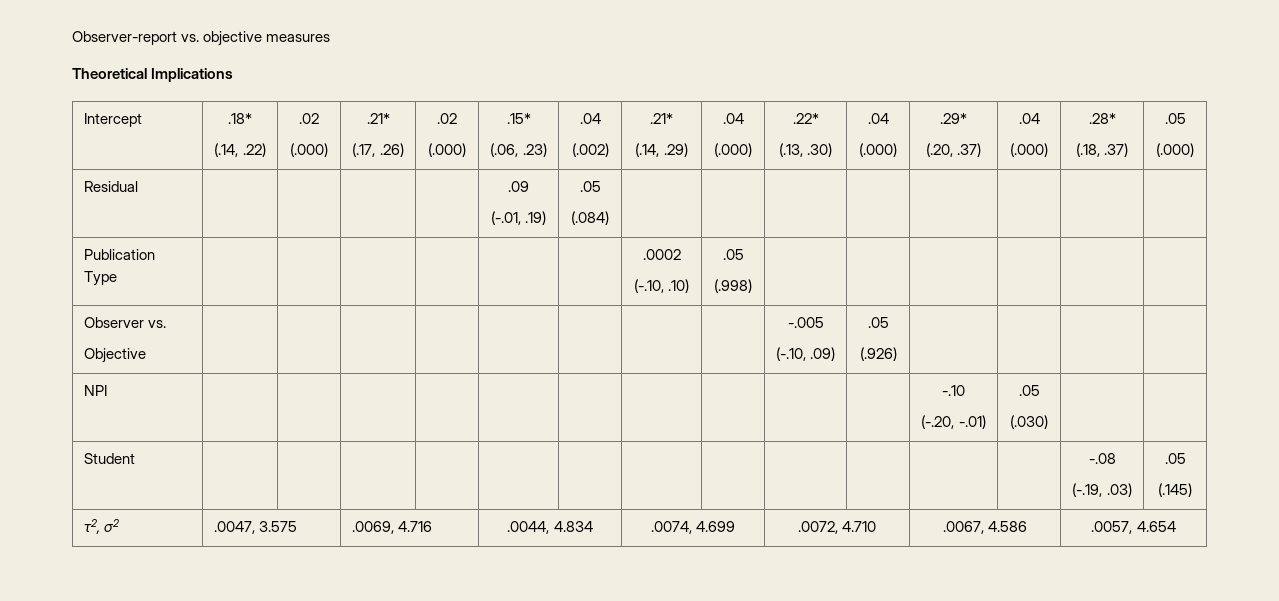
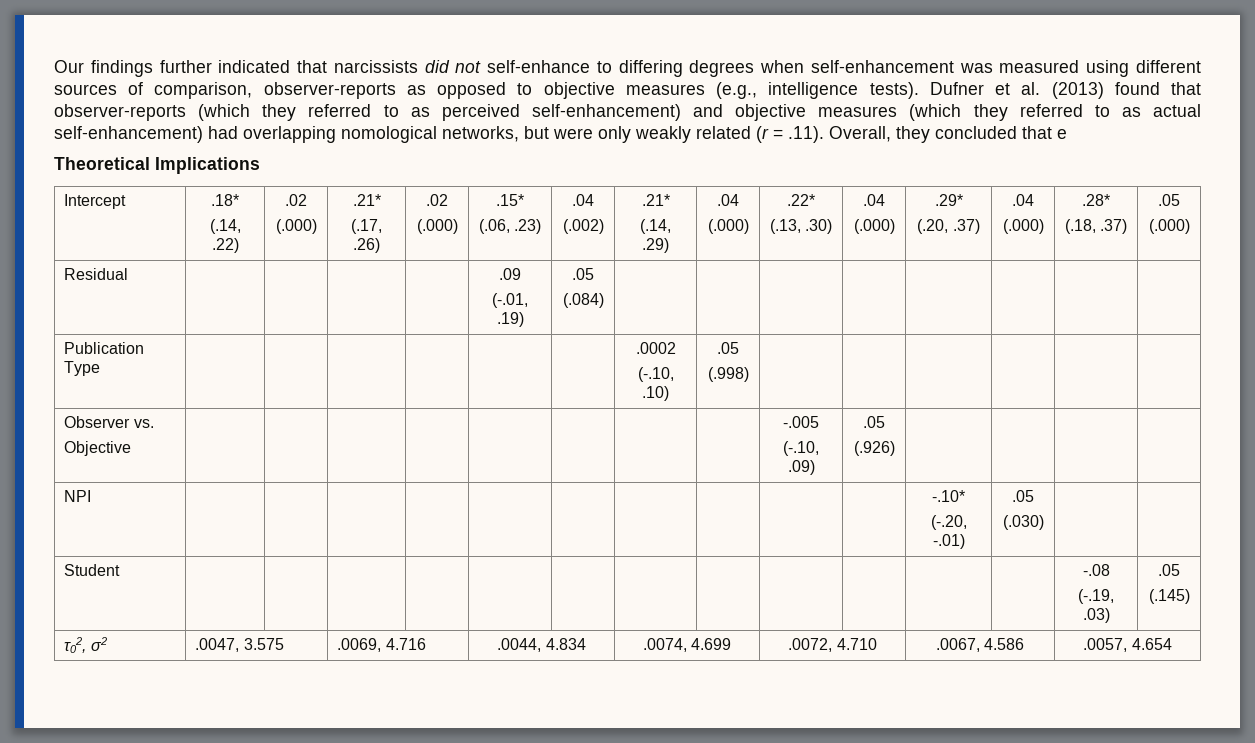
[72,31,331,46] Observer-report vs. objective measures -> [54,60,1201,77] [54,82,1202,99] [54,104,1201,121] [54,126,1067,143] Our findings further indicated that narcissists did not self-enhance to differing degrees when self-enhancement was measured using different sources of comparison, observer-reports as opposed to objective measures (e.g., intelligence tests). Dufner et al. (2013) found that observer-reports (which they referred to as perceived self-enhancement) and objective measures (which they referred to as actual self-enhancement) had overlapping nomological networks, but were only weakly related (r = .11). Overall, they concluded that e
[942,385,965,396] -.10 -> [932,490,965,502] -.10*
[83,519,100,534] τ2, -> [64,637,87,653] τ02,

